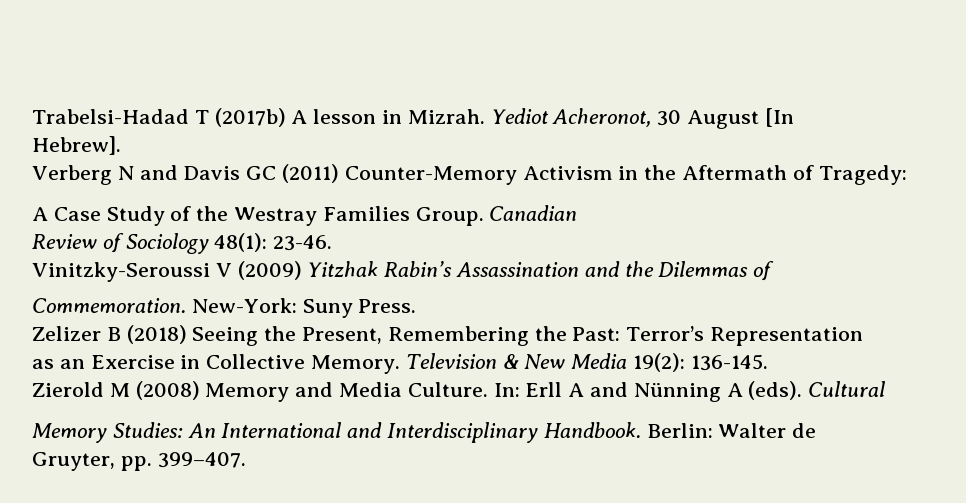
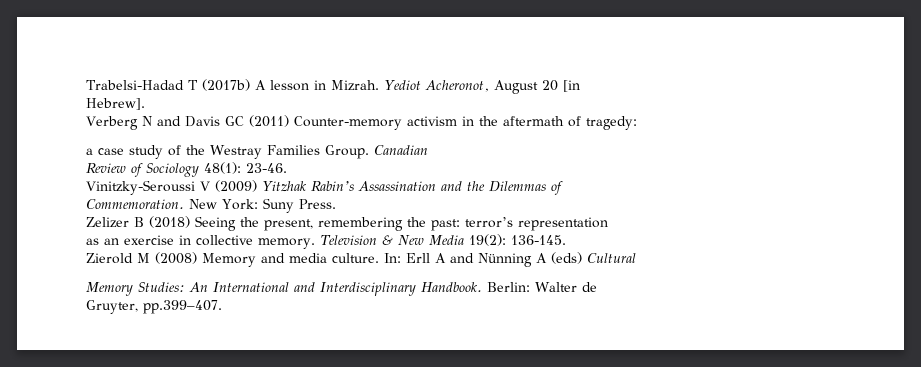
[657,108,794,129] 30 August [In -> [493,80,580,94] August 20 [in
[344,165,907,185] [32,206,165,226] Counter-Memory Activism in the Aftermath of Tragedy: // A Case Study -> [293,116,637,130] [86,145,163,159] Counter-memory activism in the aftermath of tragedy: // a case study
[191,298,297,313] New-York: -> [189,199,258,210] New York:
[302,326,864,346] [32,354,401,374] Present, Remembering the Past: Terror’s Representation // as an Exercise in Collective Memory. -> [264,217,608,231] [86,235,315,249] present, remembering the past: terror’s representation // as an exercise in collective memory.
[339,382,488,397] Media Culture. -> [289,253,379,263] media culture.
[748,381,803,400] (eds). -> [551,252,582,264] (eds)
[120,452,246,471] pp. 399–407. -> [143,300,222,314] pp.399–407.

